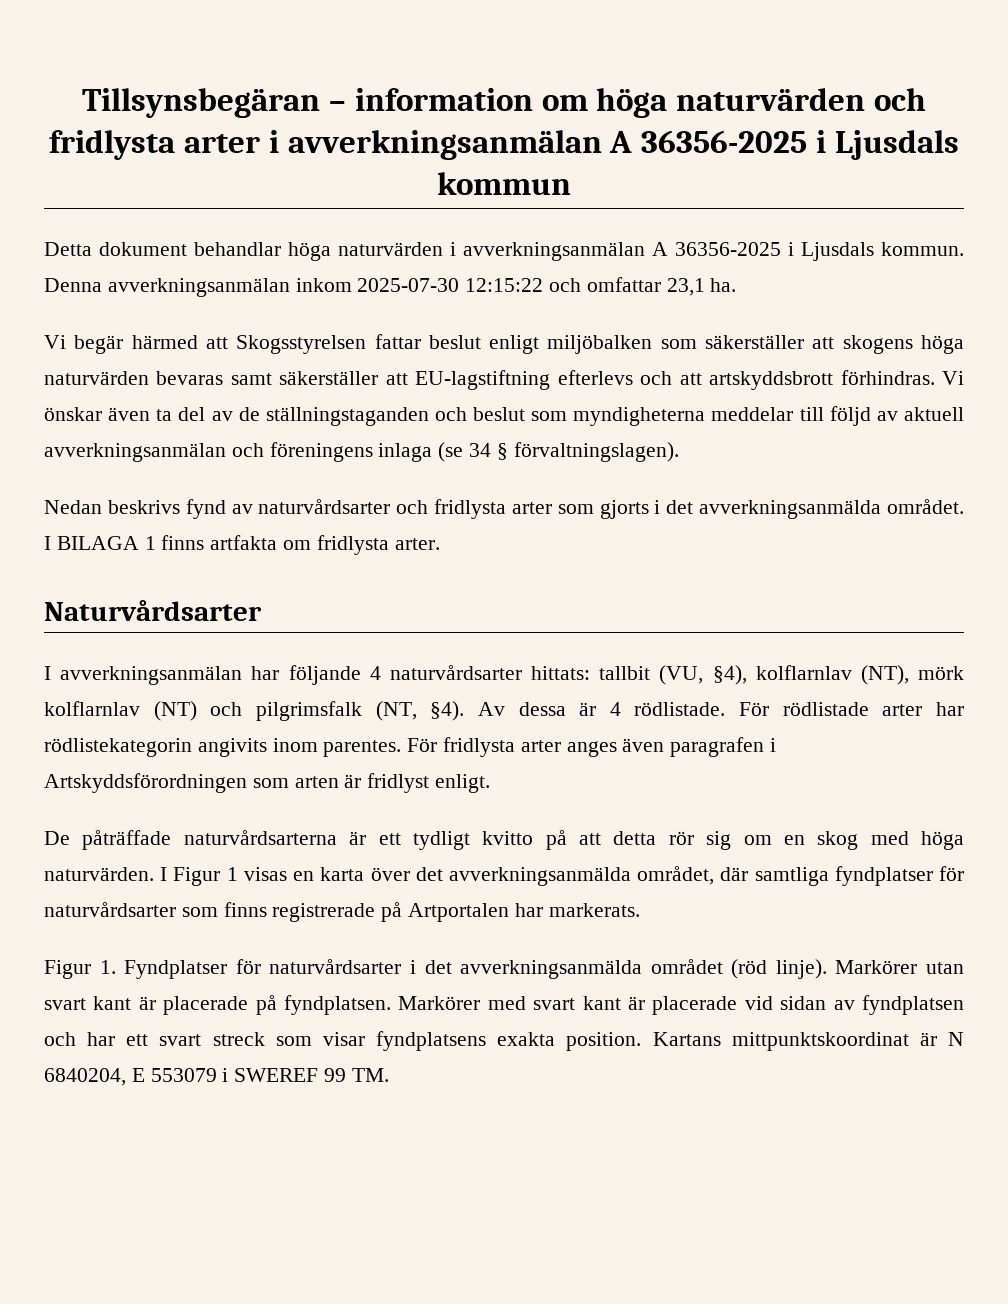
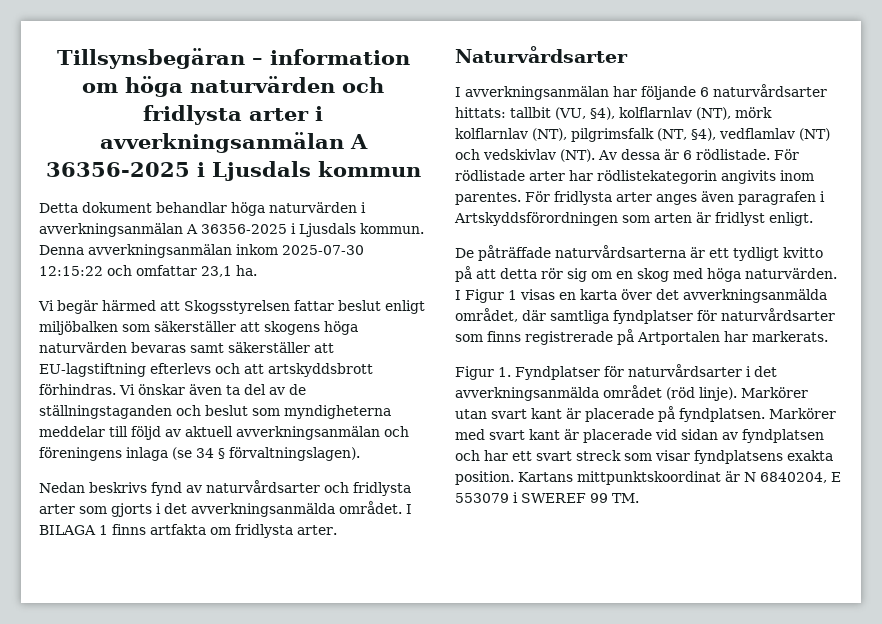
[369,666,381,680] 4 -> [700,87,709,97] 6
[153,701,465,721] (NT) och pilgrimsfalk (NT, §4). -> [532,128,830,142] [455,149,595,162] (NT), pilgrimsfalk (NT, §4), vedflamlav (NT) och vedskivlav (NT).
[609,702,621,716] 4 -> [683,150,692,160] 6

